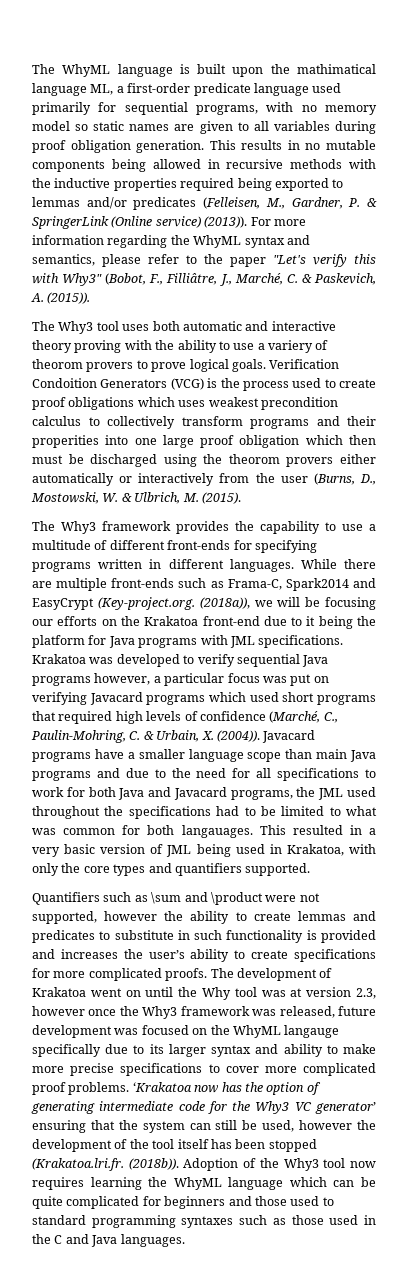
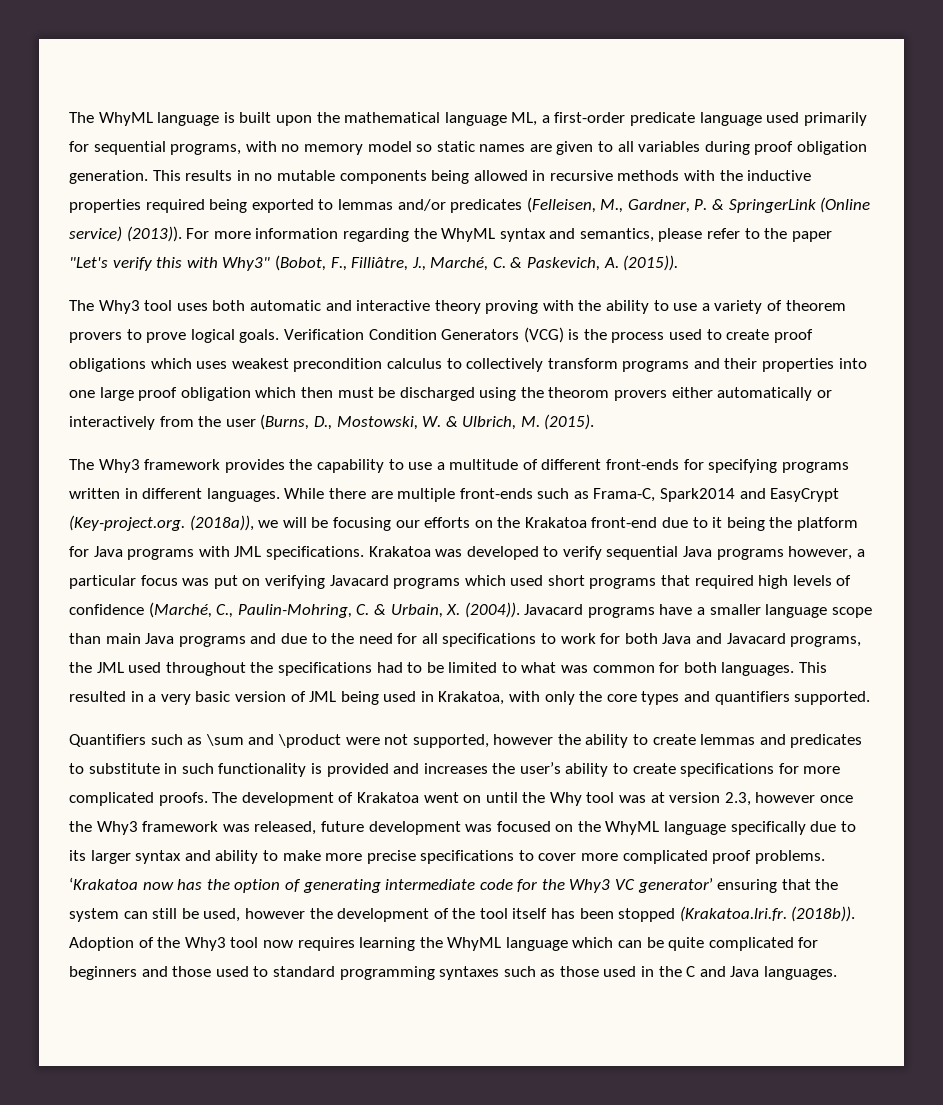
[296,64,376,74] mathimatical -> [344,112,441,123] mathematical
[268,340,329,353] [32,359,83,369] variery of theorom -> [714,300,846,314] variety of theorem
[32,378,97,388] Condoition -> [368,329,437,340] Condition
[32,435,99,448] properities -> [762,358,835,372] properties
[181,825,253,838] langauages. -> [721,662,795,676] languages.
[284,1025,340,1038] langauge -> [664,821,727,835] language

